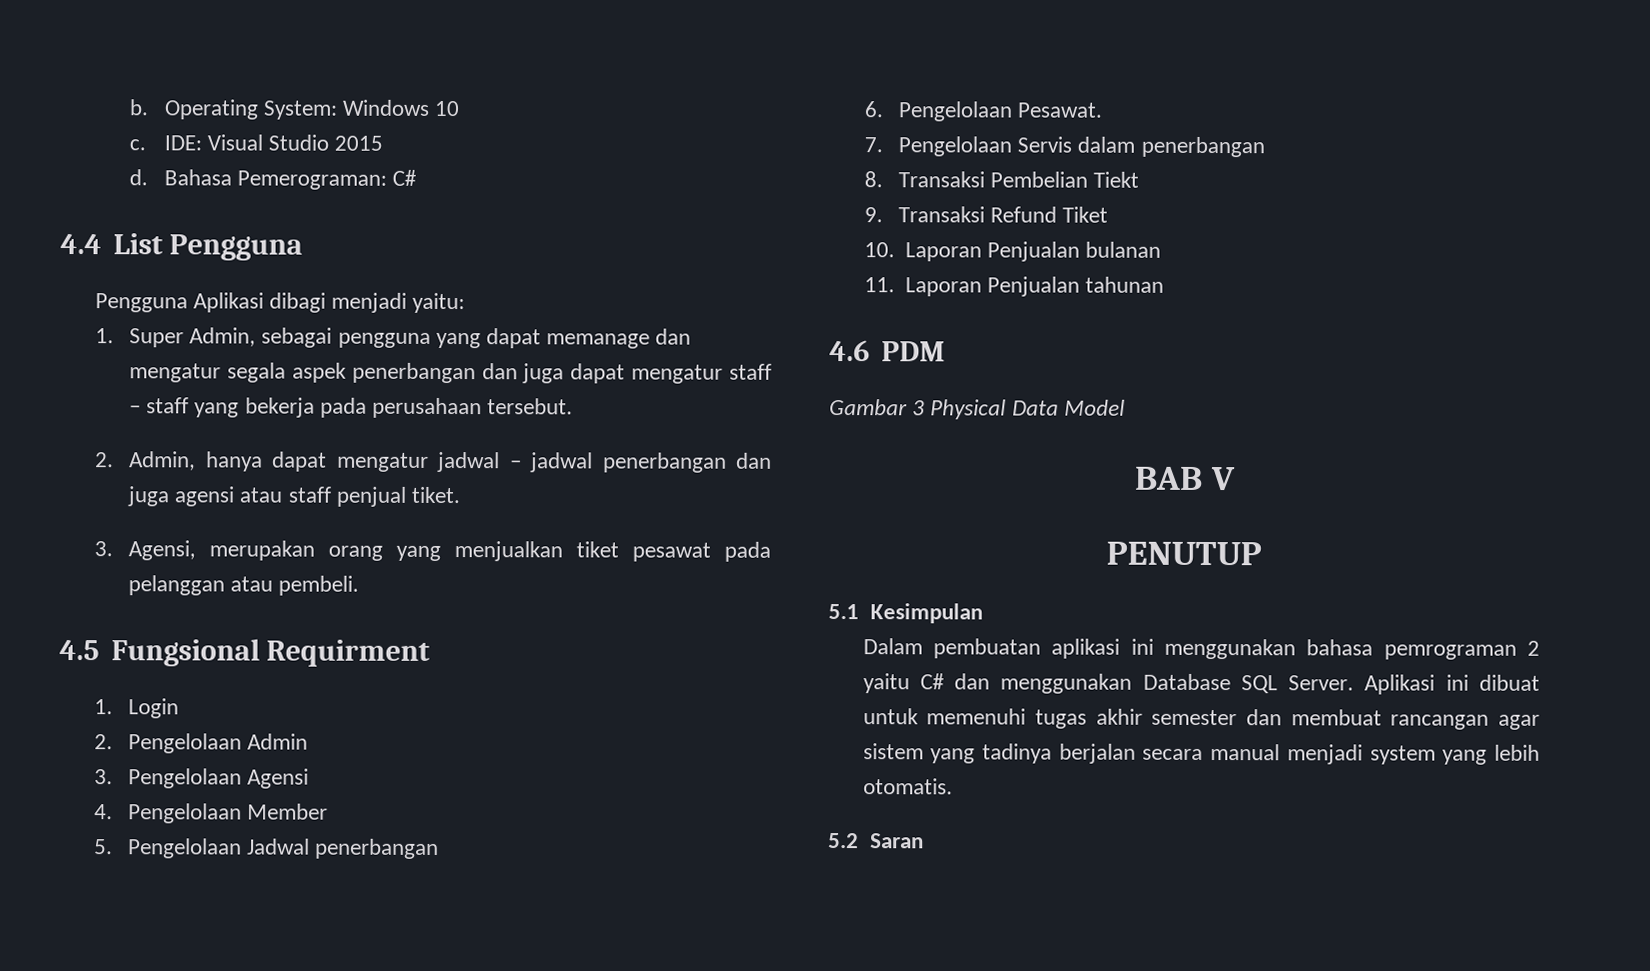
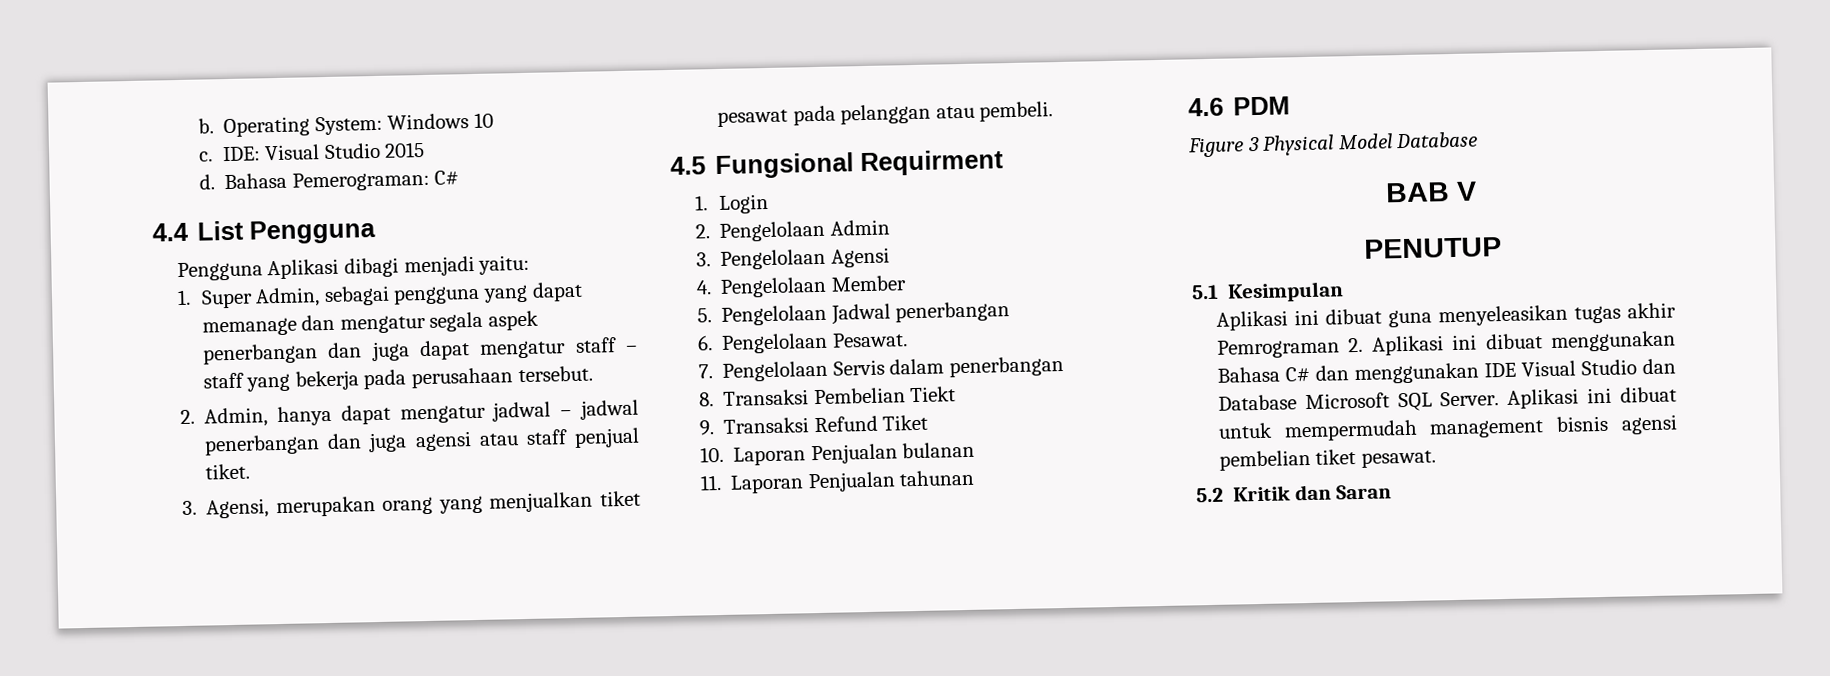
[829,399,908,416] Gambar -> [1187,137,1244,158] Figure
[1011,400,1059,416] Data -> (1335, 145) none
(1125, 407) none -> [1395,131,1479,149] Database
[862,638,1540,660] [862,673,1231,694] Dalam pembuatan aplikasi ini menggunakan bahasa pemrograman 2 yaitu C# dan menggunakan Database -> [1215,302,1676,331] [1216,330,1676,359] [1216,358,1676,385] [1217,392,1390,411] Aplikasi ini dibuat guna menyeleasikan tugas akhir Pemrograman 2. Aplikasi ini dibuat menggunakan Bahasa C# dan menggunakan IDE Visual Studio dan Database Microsoft
[926,708,1540,730] [862,743,1540,765] [862,778,953,795] memenuhi tugas akhir semester dan membuat rancangan agar sistem yang tadinya berjalan secara manual menjadi system yang lebih otomatis. -> [1283,414,1678,442] [1218,449,1436,471] mempermudah management bisnis agensi pembelian tiket pesawat.
(859, 841) none -> [1233,484,1332,502] Kritik dan

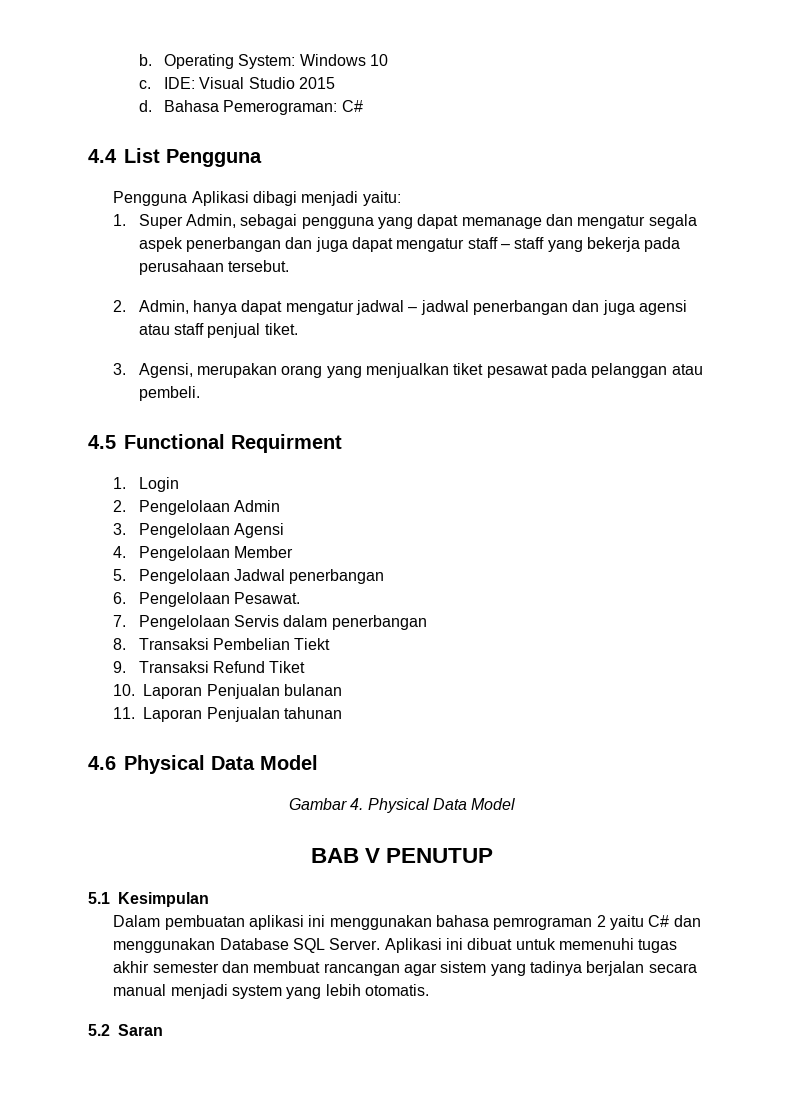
[715,152,855,180] Fungsional -> [124,434,225,449] Functional
[1233,96,1291,116] [1187,131,1479,158] PDM // Figure 3 Physical Model Database -> [124,755,318,774] [288,798,516,813] Physical Data Model // Gambar 4. Physical Data Model
(1477, 191) // -> (380, 855) none
[1215,302,1676,331] [1216,330,1676,359] [1216,358,1676,385] [1217,392,1390,411] Aplikasi ini dibuat guna menyeleasikan tugas akhir Pemrograman 2. Aplikasi ini dibuat menggunakan Bahasa C# dan menggunakan IDE Visual Studio dan Database Microsoft -> [113,915,701,930] [113,938,289,953] Dalam pembuatan aplikasi ini menggunakan bahasa pemrograman 2 yaitu C# dan menggunakan Database
[1283,414,1678,442] [1218,449,1436,471] mempermudah management bisnis agensi pembelian tiket pesawat. -> [558,938,678,953] [113,961,697,976] [113,984,429,999] memenuhi tugas akhir semester dan membuat rancangan agar sistem yang tadinya berjalan secara manual menjadi system yang lebih otomatis.
[1233,484,1332,502] Kritik dan -> (110, 1030) none

